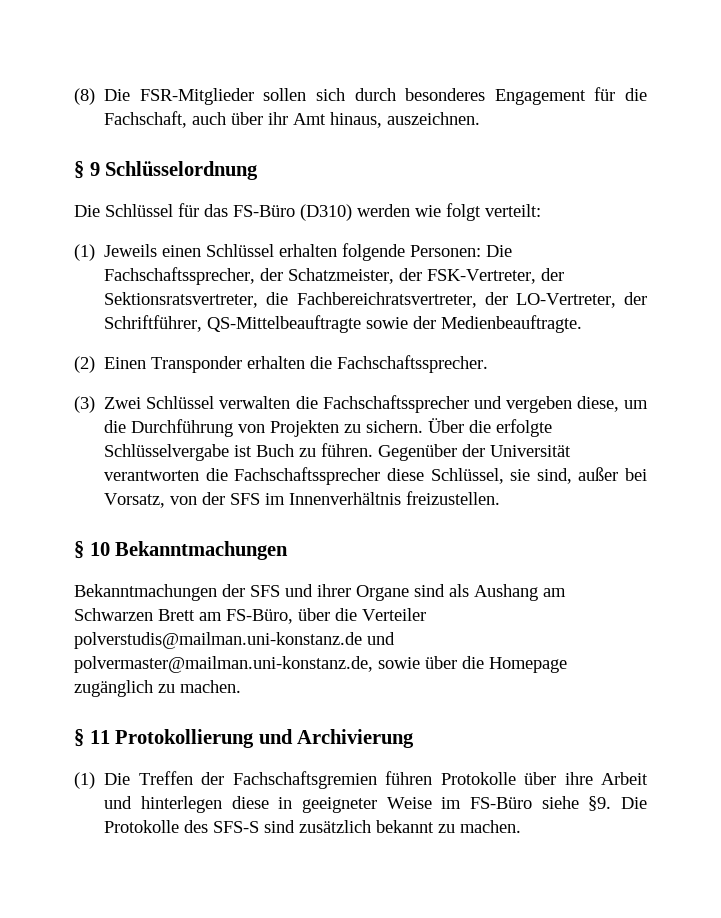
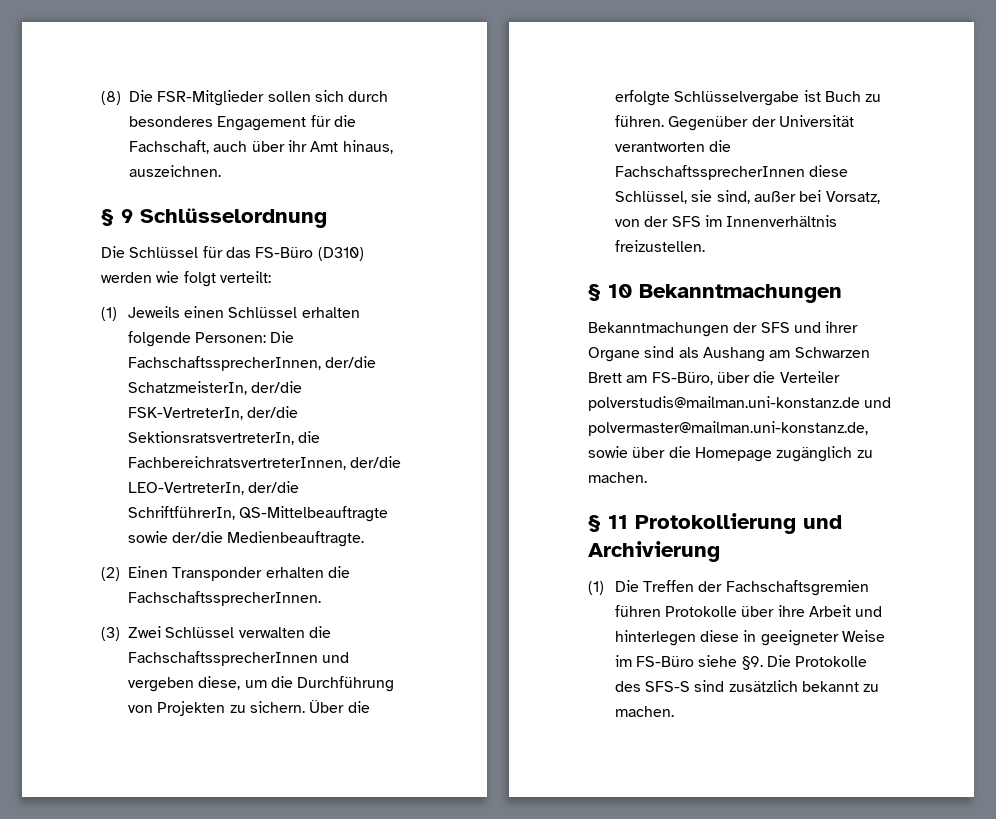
[104,267,565,285] [104,292,647,308] [104,315,203,332] Fachschaftssprecher, der Schatzmeister, der FSK-Vertreter, der Sektionsratsvertreter, die Fachbereichratsvertreter, der LO-Vertreter, der Schriftführer, -> [127,356,377,371] [127,381,303,395] [127,406,299,420] [127,431,321,445] [127,456,402,470] [127,481,300,495] [127,506,235,520] FachschaftssprecherInnen, der/die SchatzmeisterIn, der/die FSK-VertreterIn, der/die SektionsratsvertreterIn, die FachbereichratsvertreterInnen, der/die LEO-VertreterIn, der/die SchriftführerIn,
[413,316,437,329] der -> [172,531,224,543] der/die
[337,355,489,373] Fachschaftssprecher. -> [128,591,321,606] FachschaftssprecherInnen.
[322,395,469,413] Fachschaftssprecher -> [128,651,318,666] FachschaftssprecherInnen
[234,467,381,485] Fachschaftssprecher -> [615,165,805,180] FachschaftssprecherInnen

